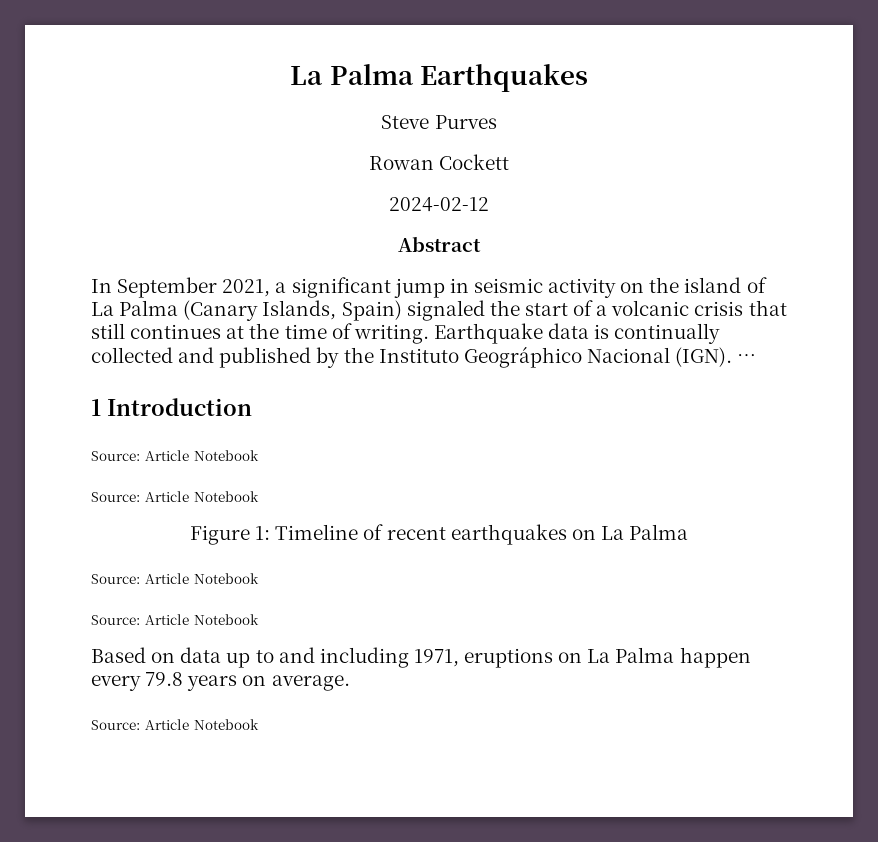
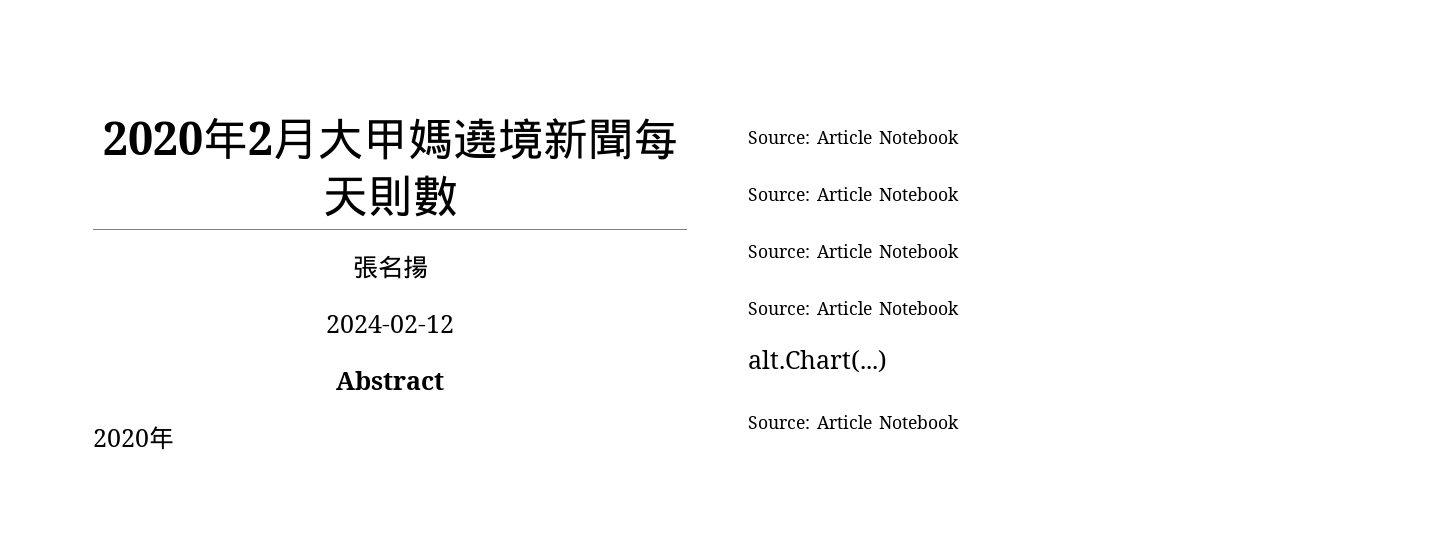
[290,64,588,92] [381,115,497,129] [368,154,510,170] [389,197,489,212] [398,236,481,252] [91,277,767,298] [91,300,787,321] [91,323,721,344] [91,346,757,368] [91,398,252,416] [91,450,260,461] [91,491,260,502] [189,524,689,545] [91,573,260,584] [91,614,260,625] [91,647,751,668] [91,672,350,691] La Palma Earthquakes // Steve Purves // Rowan Cockett // 2024-02-12 // Abstract // In September 2021, a significant jump in seismic activity on the island of La Palma (Canary Islands, Spain) signaled the start of a volcanic crisis that still continues at the time of writing. Earthquake data is continually collected and published by the Instituto Geográphico Nacional (IGN). … // 1 Introduction // Source: Article Notebook // Source: Article Notebook // Figure 1: Timeline of recent earthquakes on La Palma // Source: Article Notebook // Source: Article Notebook // Based on data up to and including 1971, eruptions on La Palma happen every 79.8 years on average. -> [102,117,678,160] [322,175,458,217] [352,255,428,279] [326,315,454,333] [336,371,444,390] [93,426,174,450] [748,130,959,144] [748,187,959,201] [748,244,959,258] [748,301,959,315] [748,350,887,373] 2020年2月大甲媽遶境新聞每天則數 // 張名揚 // 2024-02-12 // Abstract // 2020年 // Source: Article Notebook // Source: Article Notebook // Source: Article Notebook // Source: Article Notebook // alt.Chart(...)

